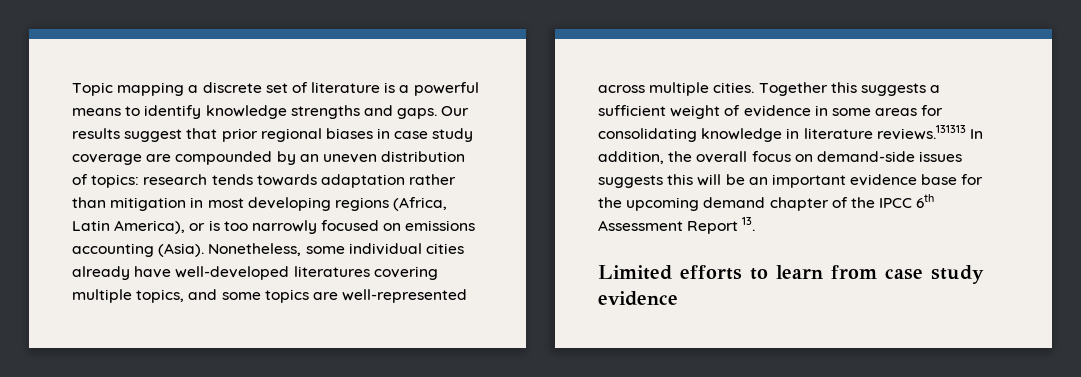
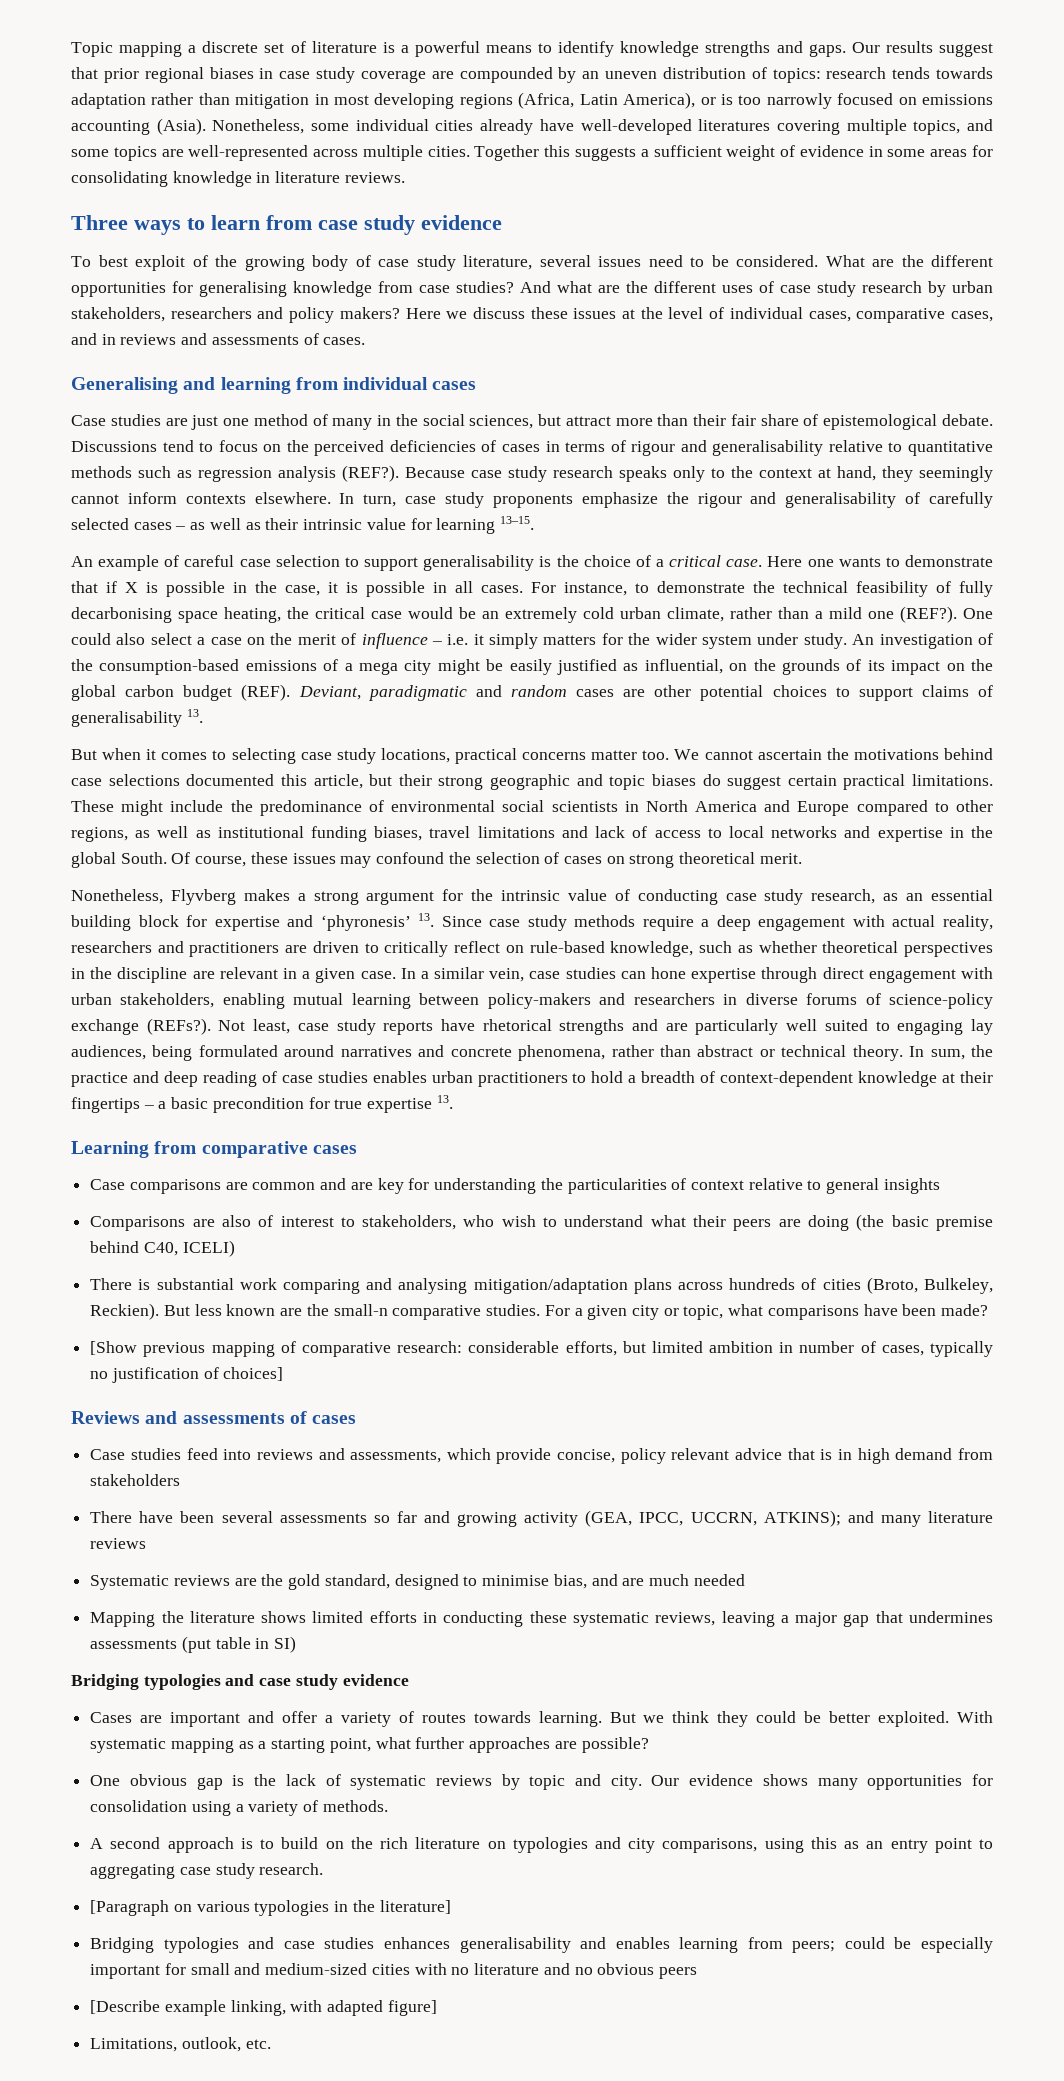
[876,125,983,140] [598,151,963,164] [598,174,984,188] [598,194,935,211] [598,217,756,234] [598,265,742,280] reviews.131313 In addition, the overall focus on demand-side issues suggests this will be an important evidence base for the upcoming demand chapter of the IPCC 6th Assessment Report 13. // Limited efforts -> [344,172,405,183] [71,215,181,235] reviews. // Three ways
(678, 298) none -> [71,255,993,271] [71,281,993,297] [71,307,994,323] [71,333,366,345] [71,377,477,394] [71,414,994,430] [71,440,993,456] [71,465,993,482] [71,492,994,508] [71,516,534,534] [71,555,993,571] [71,581,993,597] [71,606,993,623] [71,633,994,649] [71,659,993,675] [71,684,993,701] [71,709,203,727] [71,748,993,764] [71,774,993,790] [71,800,993,816] [71,826,994,842] [71,852,802,868] [71,889,993,905] [71,913,993,931] [71,941,994,957] [71,967,993,983] [71,993,993,1009] [71,1018,994,1035] [71,1045,993,1061] [71,1071,994,1087] [71,1095,453,1113] [71,1141,357,1158] [90,1178,940,1194] [90,1214,994,1231] [90,1240,235,1257] [90,1277,993,1294] [90,1303,989,1320] [90,1341,993,1357] [90,1367,284,1383] [71,1411,357,1424] [90,1448,994,1464] [90,1474,181,1486] [90,1510,993,1527] [90,1538,147,1549] [90,1574,745,1590] [90,1611,993,1627] [90,1636,297,1653] [71,1674,409,1690] [90,1711,994,1727] [90,1737,649,1753] [90,1774,994,1790] [90,1800,388,1816] [90,1837,994,1853] [90,1863,324,1879] [90,1900,451,1916] [90,1937,994,1953] [90,1963,697,1979] [90,2000,437,2016] [90,2037,271,2052] // To best exploit of the growing body of case study literature, several issues need to be considered. What are the different opportunities for generalising knowledge from case studies? And what are the different uses of case study research by urban stakeholders, researchers and policy makers? Here we discuss these issues at the level of individual cases, comparative cases, and in reviews and assessments of cases. // Generalising and learning from individual cases // Case studies are just one method of many in the social sciences, but attract more than their fair share of epistemological debate. Discussions tend to focus on the perceived deficiencies of cases in terms of rigour and generalisability relative to quantitative methods such as regression analysis (REF?). Because case study research speaks only to the context at hand, they seemingly cannot inform contexts elsewhere. In turn, case study proponents emphasize the rigour and generalisability of carefully selected cases – as well as their intrinsic value for learning 13–15. // An example of careful case selection to support generalisability is the choice of a critical case. Here one wants to demonstrate that if X is possible in the case, it is possible in all cases. For instance, to demonstrate the technical feasibility of fully decarbonising space heating, the critical case would be an extremely cold urban climate, rather than a mild one (REF?). One could also select a case on the merit of influence – i.e. it simply matters for the wider system under study. An investigation of the consumption-based emissions of a mega city might be easily justified as influential, on the grounds of its impact on the global carbon budget (REF). Deviant, paradigmatic and random cases are other potential choices to support claims of generalisability 13. // But when it comes to selecting case study locations, practical concerns matter too. We cannot ascertain the motivations behind case selections documented this article, but their strong geographic and topic biases do suggest certain practical limitations. These might include the predominance of environmental social scientists in North America and Europe compared to other regions, as well as institutional funding biases, travel limitations and lack of access to local networks and expertise in the global South. Of course, these issues may confound the selection of cases on strong theoretical merit. // Nonetheless, Flyvberg makes a strong argument for the intrinsic value of conducting case study research, as an essential building block for expertise and ‘phyronesis’ 13. Since case study methods require a deep engagement with actual reality, researchers and practitioners are driven to critically reflect on rule-based knowledge, such as whether theoretical perspectives in the discipline are relevant in a given case. In a similar vein, case studies can hone expertise through direct engagement with urban stakeholders, enabling mutual learning between policy-makers and researchers in diverse forums of science-policy exchange (REFs?). Not least, case study reports have rhetorical strengths and are particularly well suited to engaging lay audiences, being formulated around narratives and concrete phenomena, rather than abstract or technical theory. In sum, the practice and deep reading of case studies enables urban practitioners to hold a breadth of context-dependent knowledge at their fingertips – a basic precondition for true expertise 13. // Learning from comparative cases // Case comparisons are common and are key for understanding the particularities of context relative to general insights // Comparisons are also of interest to stakeholders, who wish to understand what their peers are doing (the basic premise behind C40, ICELI) // There is substantial work comparing and analysing mitigation/adaptation plans across hundreds of cities (Broto, Bulkeley, Reckien). But less known are the small-n comparative studies. For a given city or topic, what comparisons have been made? // [Show previous mapping of comparative research: considerable efforts, but limited ambition in number of cases, typically no justification of choices] // Reviews and assessments of cases // Case studies feed into reviews and assessments, which provide concise, policy relevant advice that is in high demand from stakeholders // There have been several assessments so far and growing activity (GEA, IPCC, UCCRN, ATKINS); and many literature reviews // Systematic reviews are the gold standard, designed to minimise bias, and are much needed // Mapping the literature shows limited efforts in conducting these systematic reviews, leaving a major gap that undermines assessments (put table in SI) // Bridging typologies and case study evidence // Cases are important and offer a variety of routes towards learning. But we think they could be better exploited. With systematic mapping as a starting point, what further approaches are possible? // One obvious gap is the lack of systematic reviews by topic and city. Our evidence shows many opportunities for consolidation using a variety of methods. // A second approach is to build on the rich literature on typologies and city comparisons, using this as an entry point to aggregating case study research. // [Paragraph on various typologies in the literature] // Bridging typologies and case studies enhances generalisability and enables learning from peers; could be especially important for small and medium-sized cities with no literature and no obvious peers // [Describe example linking, with adapted figure] // Limitations, outlook, etc.

